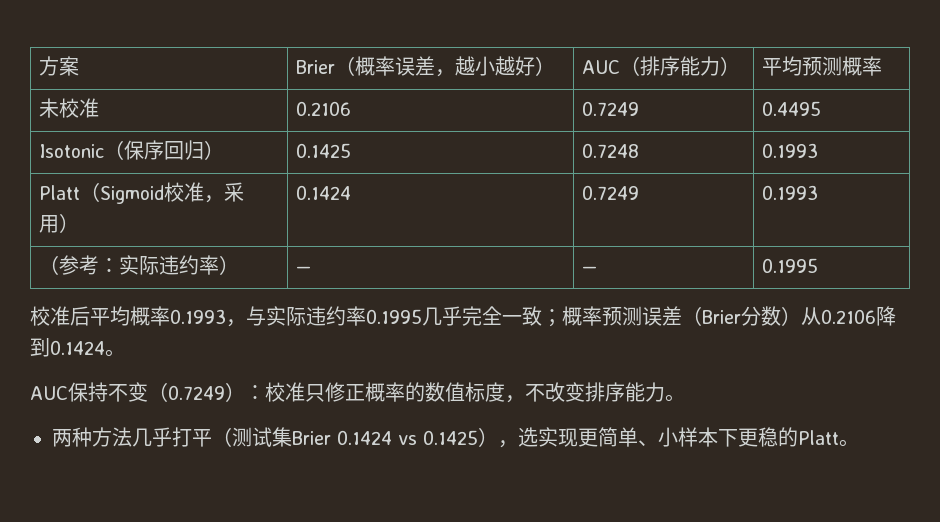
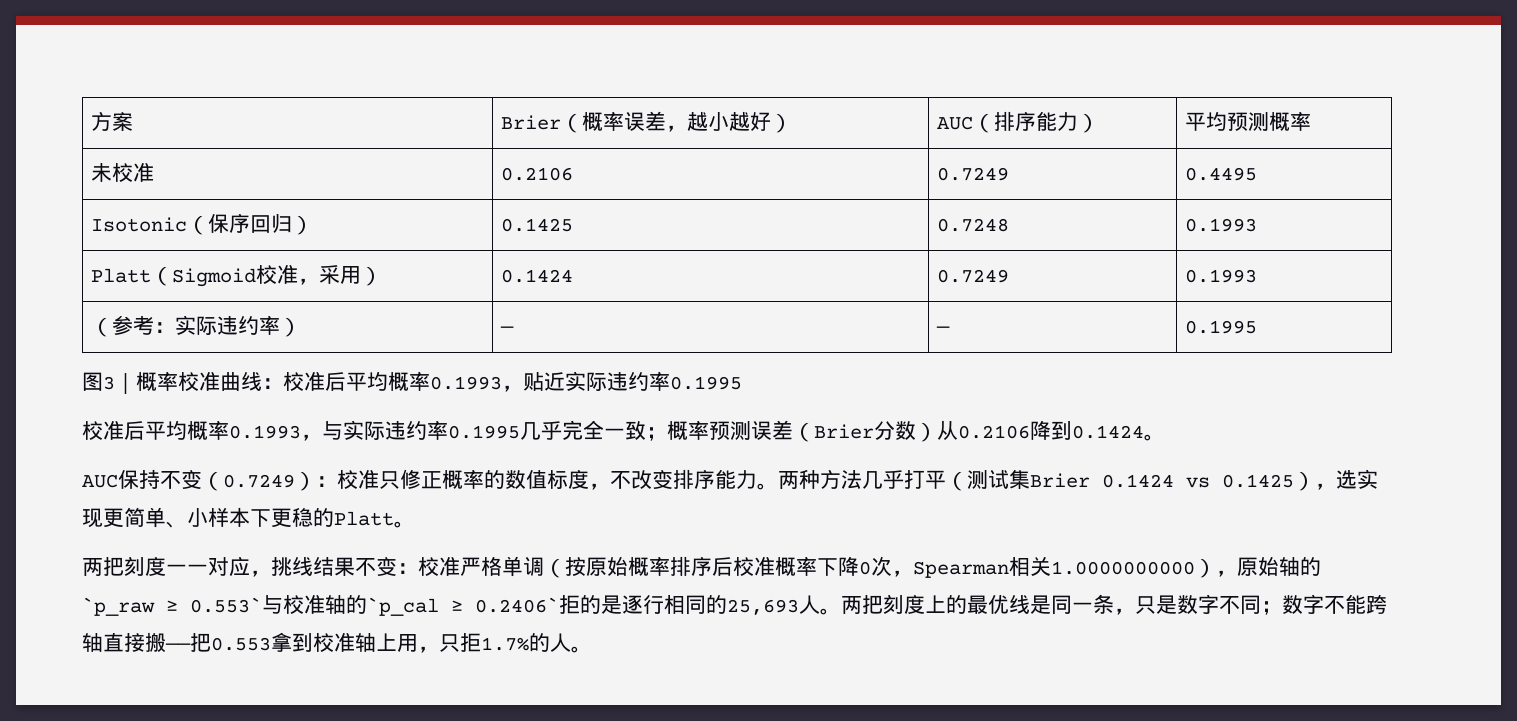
(819, 265) none -> [82,371,742,394] // 图3｜概率校准曲线：校准后平均概率0.1993，贴近实际违约率0.1995
(685, 398) // -> (778, 486) none
(859, 443) none -> [82,556,1321,578] [82,594,1387,616] [82,632,592,653] // 两把刻度一一对应，挑线结果不变：校准严格单调（按原始概率排序后校准概率下降0次，Spearman相关1.0000000000），原始轴的`p_raw ≥ 0.553`与校准轴的`p_cal ≥ 0.2406`拒的是逐行相同的25,693人。两把刻度上的最优线是同一条，只是数字不同；数字不能跨轴直接搬——把0.553拿到校准轴上用，只拒1.7%的人。

